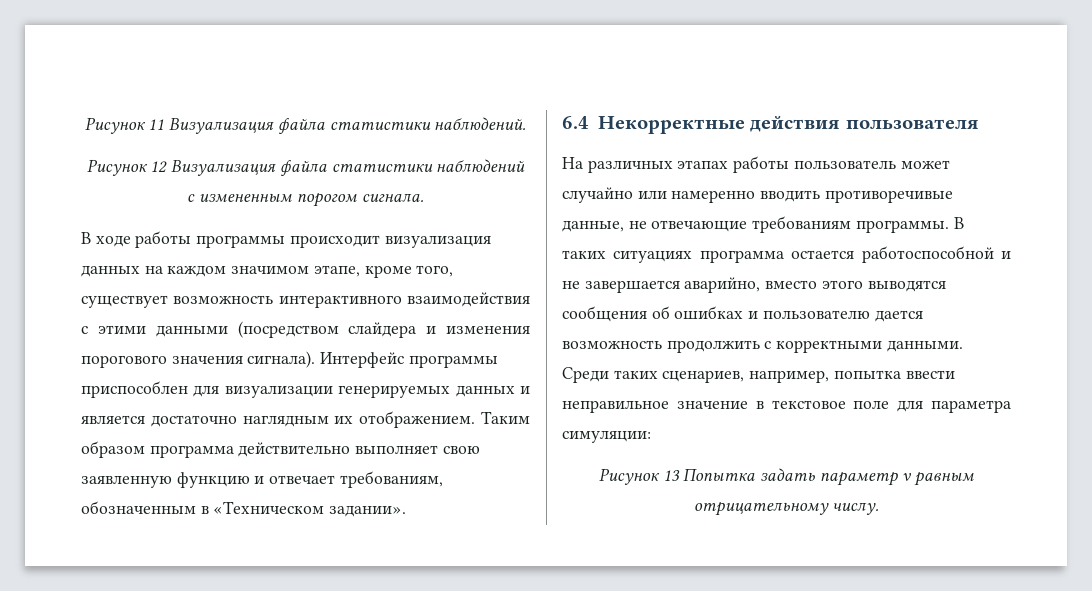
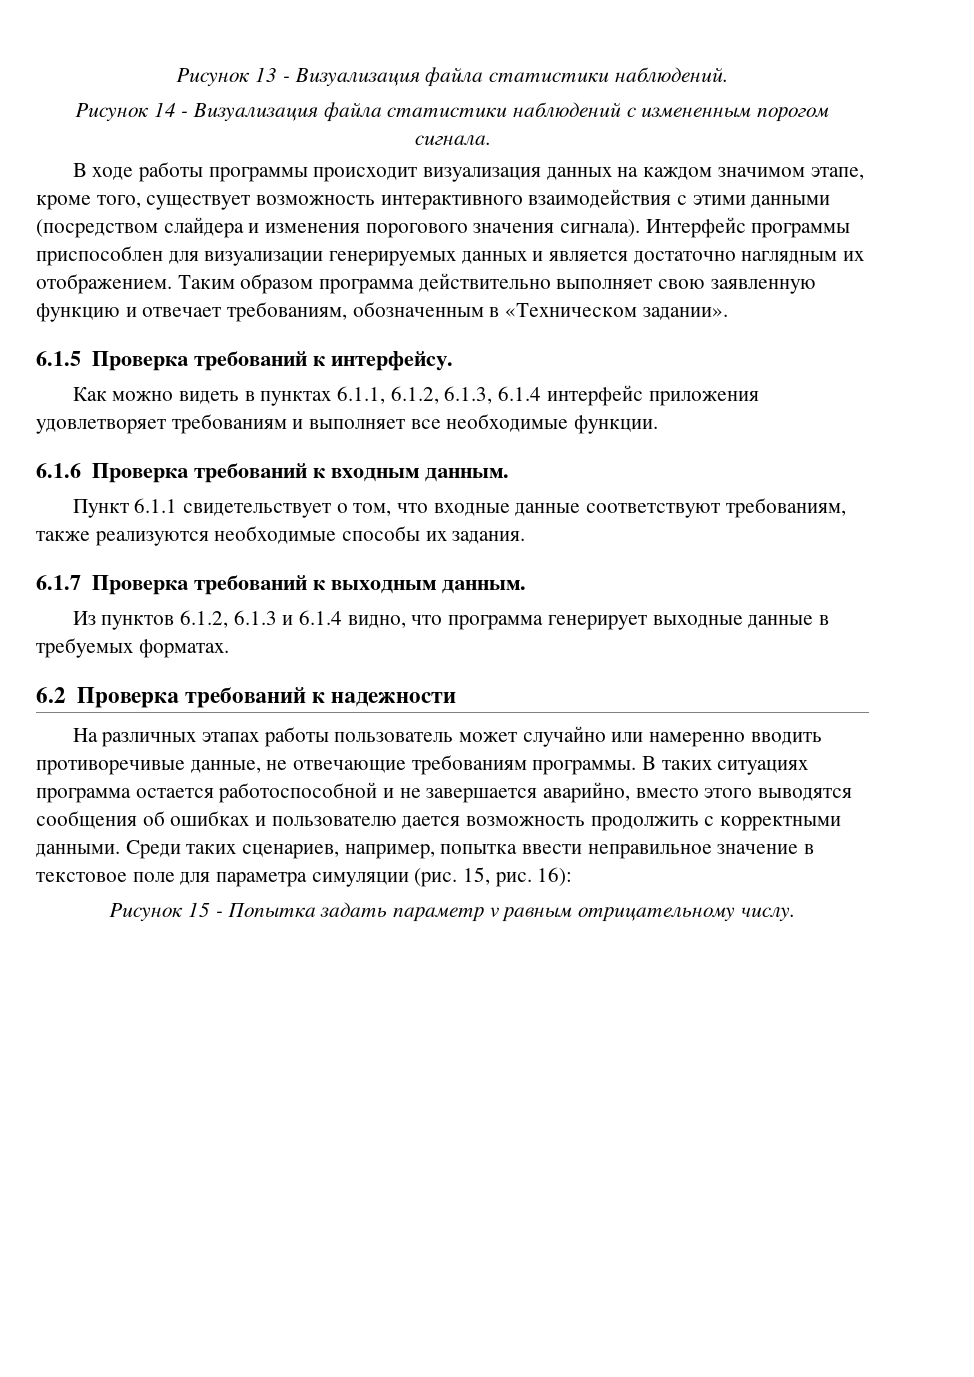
[84,117,165,134] Рисунок 11 -> [176,67,290,87] Рисунок 13 -
[150,161,168,173] 12 -> [153,102,189,117] 14 -
[562,115,979,134] 6.4 Некорректные действия пользователя -> [36,351,453,371] [72,385,759,406] [36,414,659,434] [36,463,509,483] [72,498,846,518] [36,526,526,546] [36,575,526,595] [72,610,829,630] [36,638,229,658] [36,687,457,708] 6.1.5 Проверка требований к интерфейсу. // Как можно видеть в пунктах 6.1.1, 6.1.2, 6.1.3, 6.1.4 интерфейс приложения удовлетворяет требованиям и выполняет все необходимые функции. // 6.1.6 Проверка требований к входным данным. // Пункт 6.1.1 свидетельствует о том, что входные данные соответствуют требованиям, также реализуются необходимые способы их задания. // 6.1.7 Проверка требований к выходным данным. // Из пунктов 6.1.2, 6.1.3 и 6.1.4 видно, что программа генерирует выходные данные в требуемых форматах. // 6.2 Проверка требований к надежности
[562,430,651,443] [598,468,680,485] симуляции: // Рисунок 13 -> [311,867,573,887] [109,902,223,922] симуляции (рис. 15, рис. 16): // Рисунок 15 -

